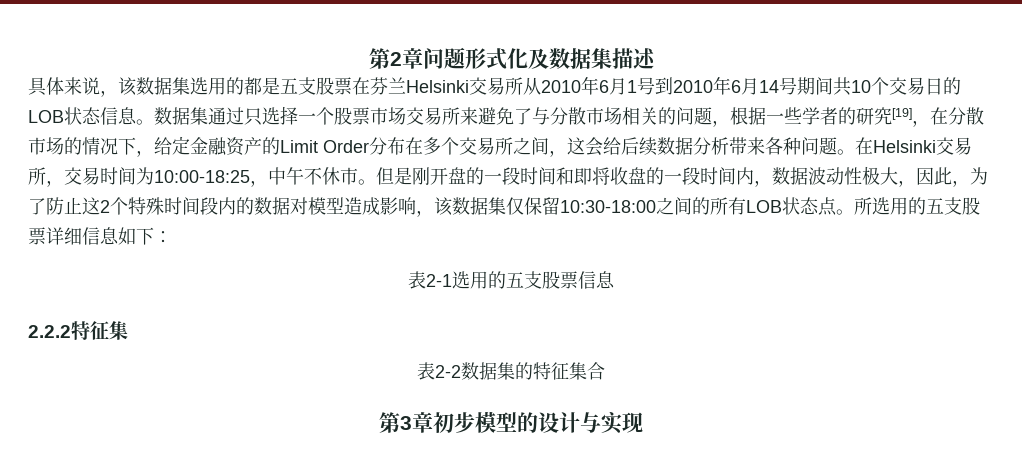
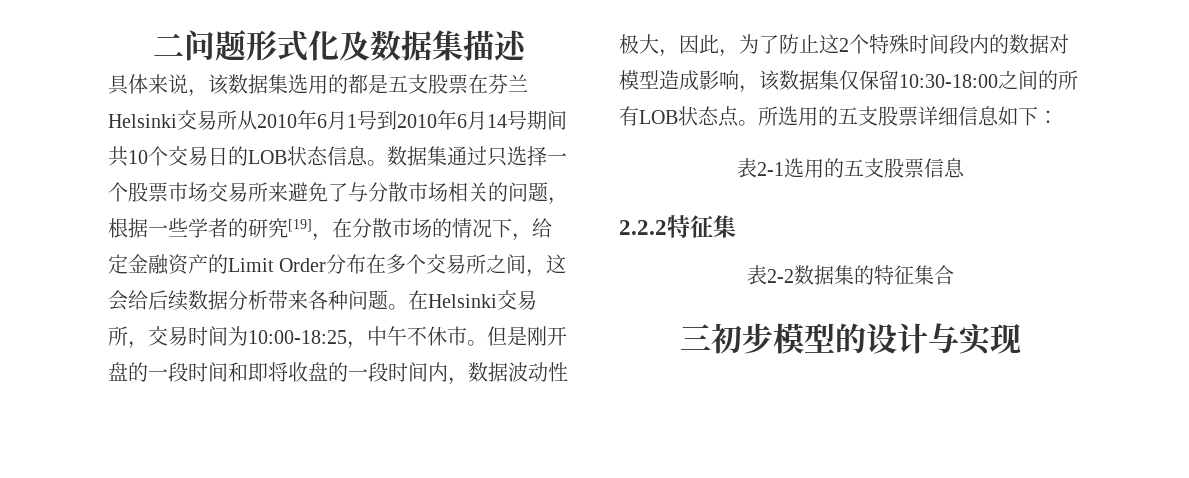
[368,48,423,69] 第2章 -> [153,33,184,57] 二
[379,412,433,433] 第3章 -> [679,324,711,350] 三

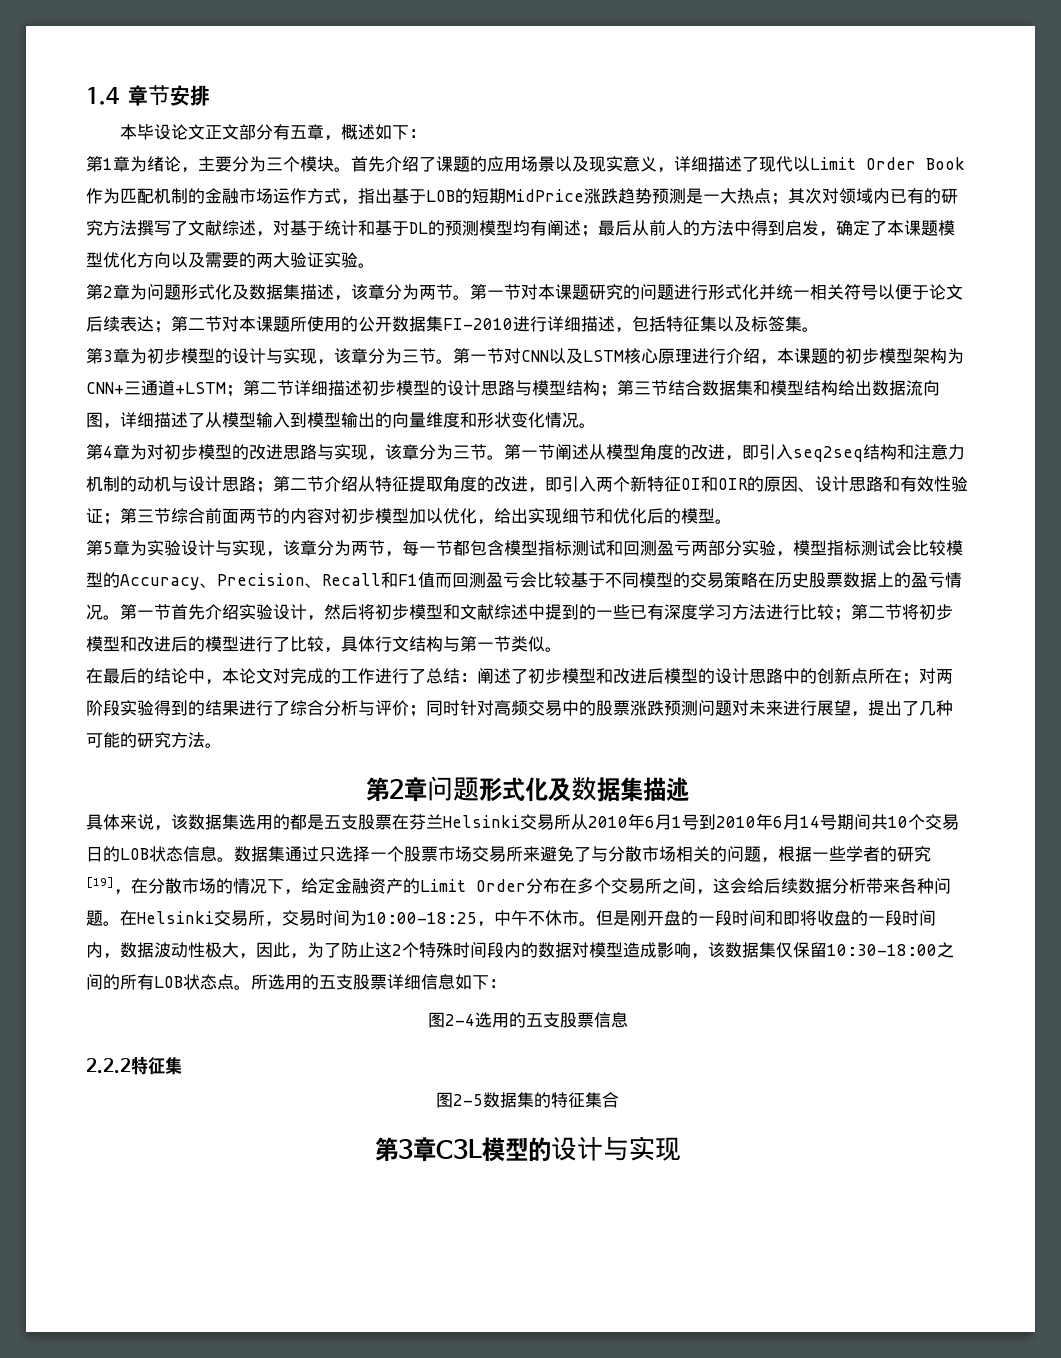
[153,33,184,57] 二 -> [86,85,210,106] [119,124,426,141] [86,156,965,173] [86,188,958,205] [86,220,955,237] [86,252,375,268] [86,284,963,301] [86,316,819,333] [86,348,964,365] [86,380,940,397] [86,412,596,429] [86,443,965,462] [86,475,968,493] [86,508,732,525] [86,540,963,557] [86,572,962,590] [86,604,953,621] [86,636,562,653] [86,668,953,685] [86,700,953,717] [86,732,222,748] [366,777,427,802] 1.4章节安排 // 本毕设论文正文部分有五章，概述如下： // 第1章为绪论，主要分为三个模块。首先介绍了课题的应用场景以及现实意义，详细描述了现代以Limit Order Book作为匹配机制的金融市场运作方式，指出基于LOB的短期MidPrice涨跌趋势预测是一大热点；其次对领域内已有的研究方法撰写了文献综述，对基于统计和基于DL的预测模型均有阐述；最后从前人的方法中得到启发，确定了本课题模型优化方向以及需要的两大验证实验。 // 第2章为问题形式化及数据集描述，该章分为两节。第一节对本课题研究的问题进行形式化并统一相关符号以便于论文后续表达；第二节对本课题所使用的公开数据集FI-2010进行详细描述，包括特征集以及标签集。 // 第3章为初步模型的设计与实现，该章分为三节。第一节对CNN以及LSTM核心原理进行介绍，本课题的初步模型架构为CNN+三通道+LSTM；第二节详细描述初步模型的设计思路与模型结构；第三节结合数据集和模型结构给出数据流向图，详细描述了从模型输入到模型输出的向量维度和形状变化情况。 // 第4章为对初步模型的改进思路与实现，该章分为三节。第一节阐述从模型角度的改进，即引入seq2seq结构和注意力机制的动机与设计思路；第二节介绍从特征提取角度的改进，即引入两个新特征OI和OIR的原因、设计思路和有效性验证；第三节综合前面两节的内容对初步模型加以优化，给出实现细节和优化后的模型。 // 第5章为实验设计与实现，该章分为两节，每一节都包含模型指标测试和回测盈亏两部分实验，模型指标测试会比较模型的Accuracy、Precision、Recall和F1值而回测盈亏会比较基于不同模型的交易策略在历史股票数据上的盈亏情况。第一节首先介绍实验设计，然后将初步模型和文献综述中提到的一些已有深度学习方法进行比较；第二节将初步模型和改进后的模型进行了比较，具体行文结构与第一节类似。 // 在最后的结论中，本论文对完成的工作进行了总结：阐述了初步模型和改进后模型的设计思路中的创新点所在；对两阶段实验得到的结果进行了综合分析与评价；同时针对高频交易中的股票涨跌预测问题对未来进行展望，提出了几种可能的研究方法。 // 第2章
[736,158,784,178] 表2-1 -> [427,1012,475,1028] 图2-4
[746,265,794,285] 表2-2 -> [436,1092,483,1108] 图2-5
[679,323,773,354] 三初步 -> [374,1137,482,1162] 第3章C3L

